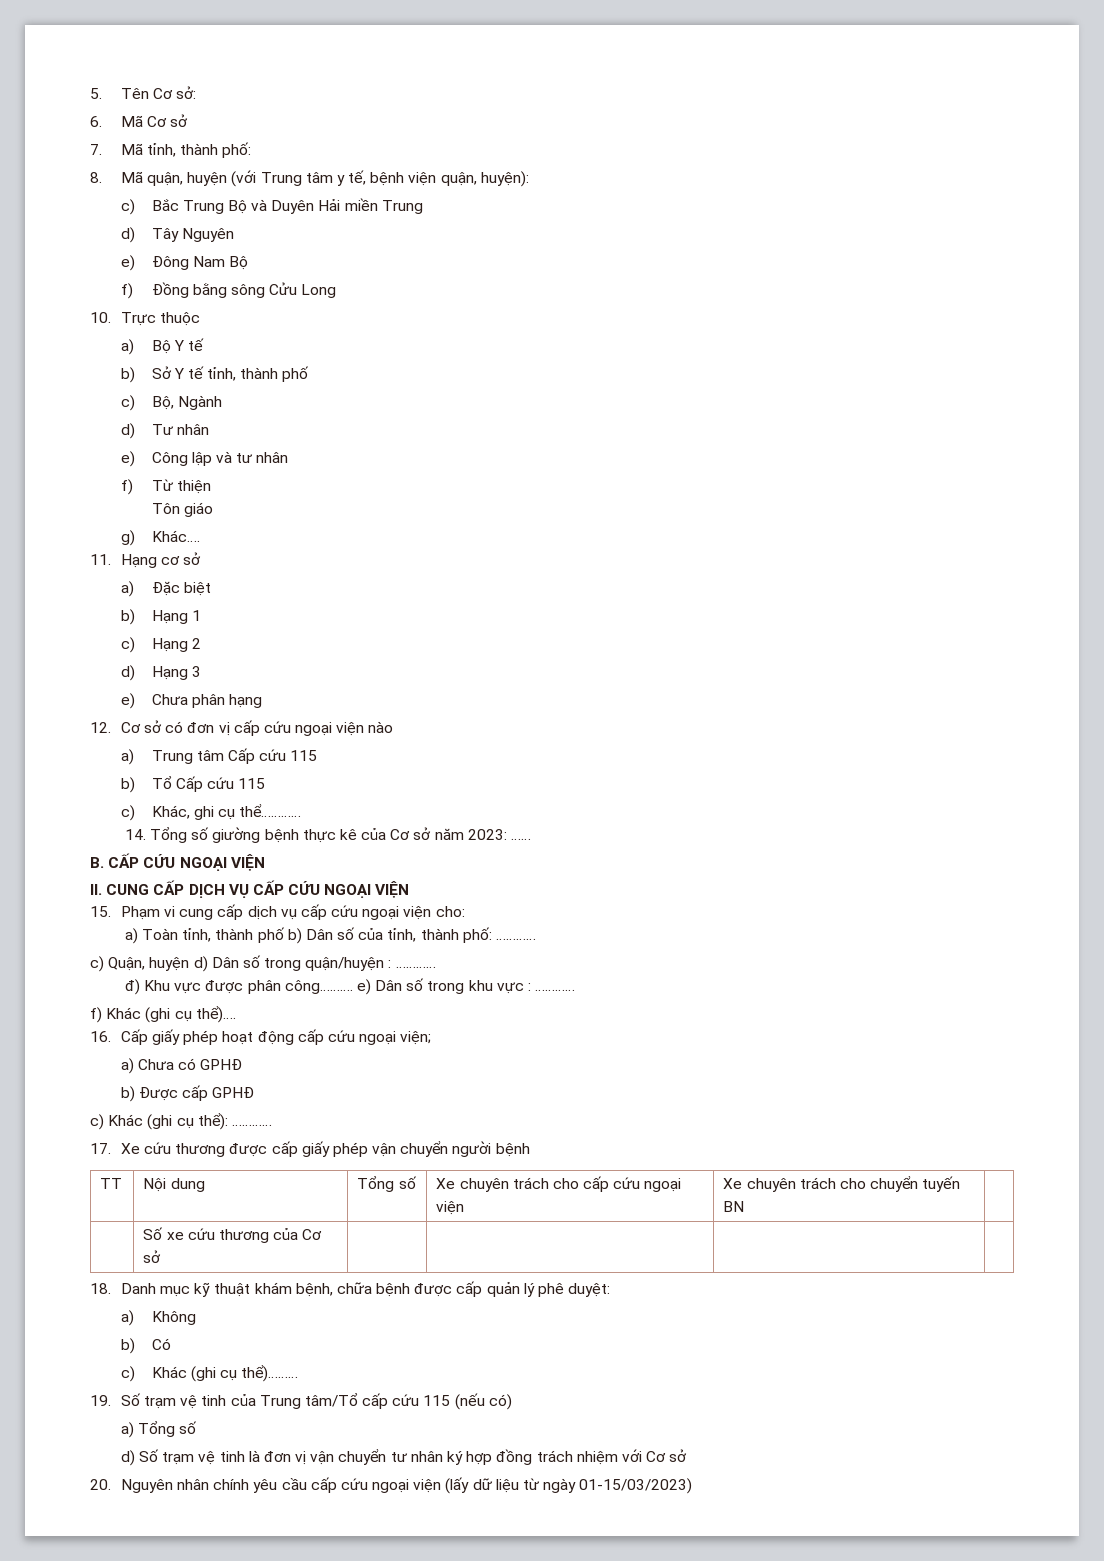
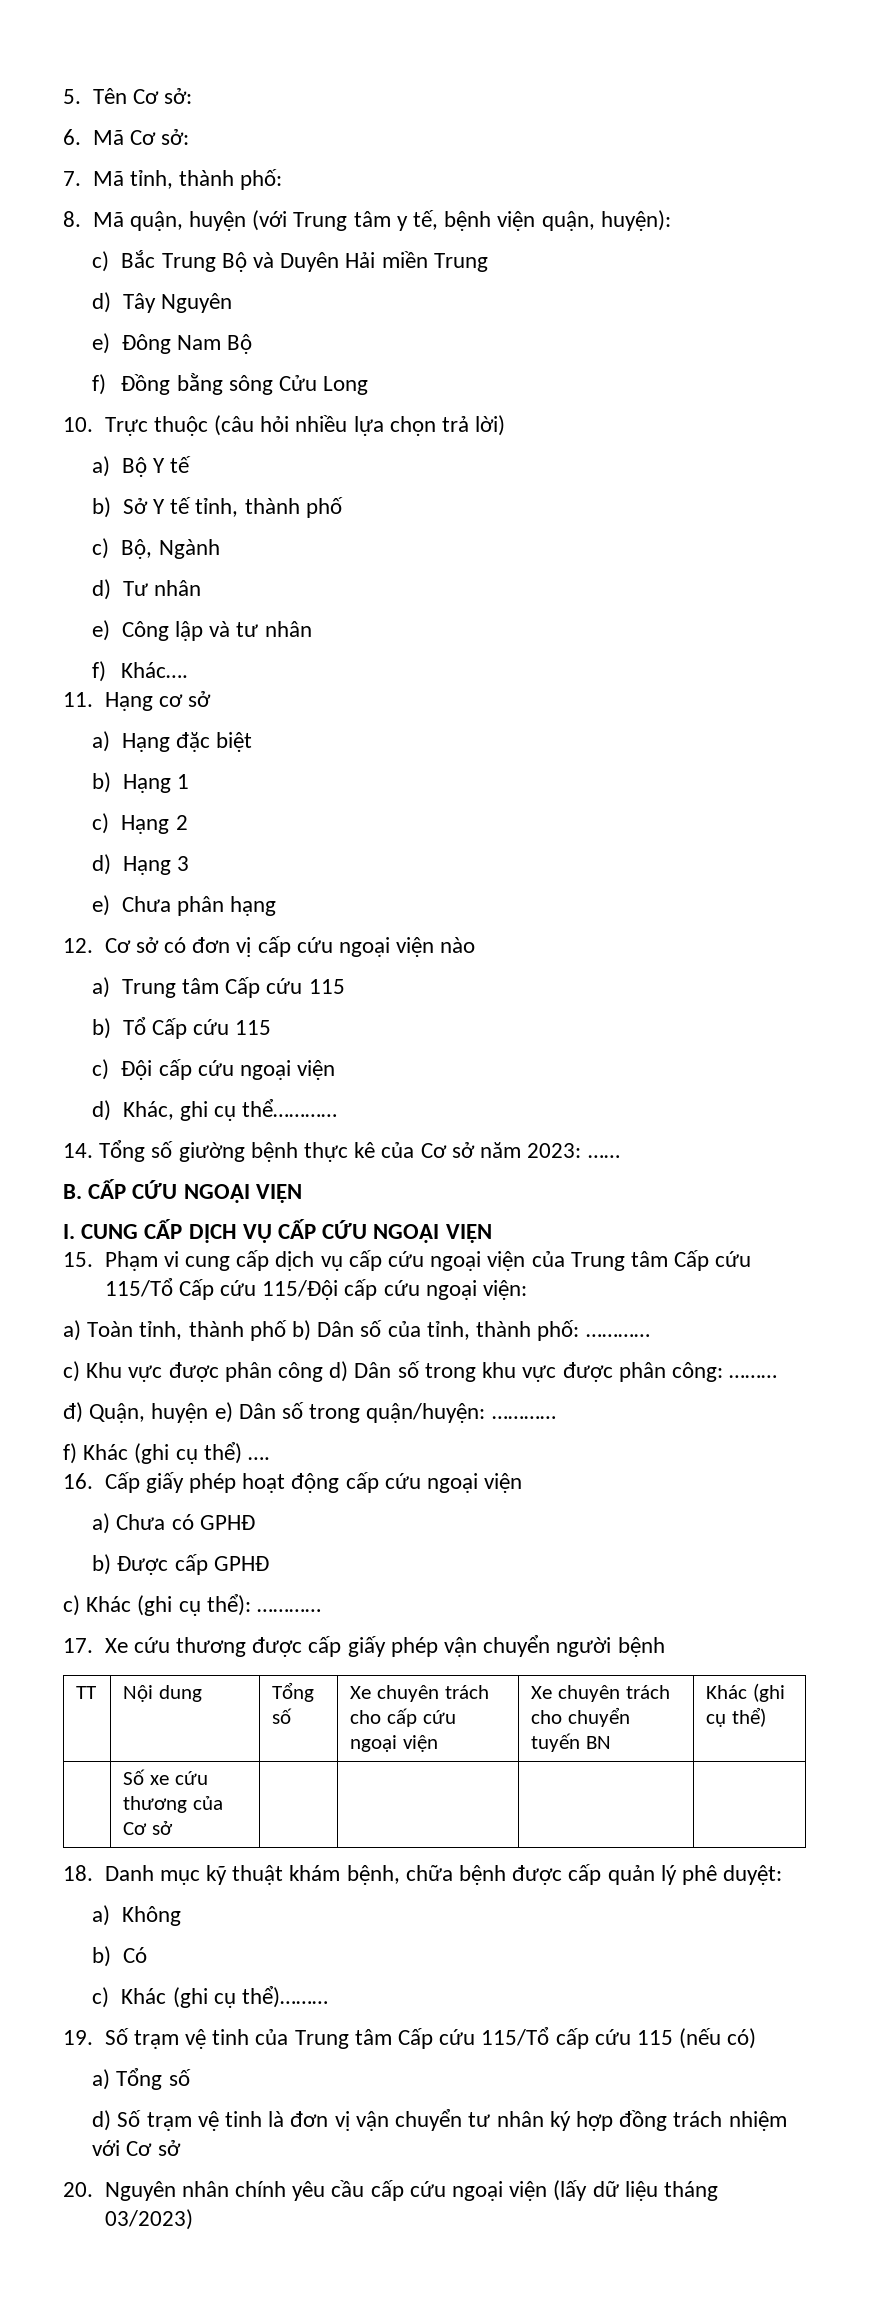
[170,114,189,127] sở -> [160,129,189,145] sở:
(200, 319) none -> [213,415,506,436] (câu hỏi nhiều lựa chọn trả lời)
[151,479,211,494] [151,502,213,517] [120,530,135,546] Từ thiện // Tôn giáo // g) -> (107, 671) none
[151,581,180,596] Đặc -> [121,732,210,752] Hạng đặc
(135, 813) none -> [121,1059,336,1080] [92,1100,112,1121] Đội cấp cứu ngoại viện // d)
[90,884,102,895] II. -> [63,1224,75,1239] I.
[435,906,465,917] cho: -> [531,1250,752,1271] [104,1278,527,1300] của Trung tâm Cấp cứu 115/Tổ Cấp cứu 115/Đội cấp cứu ngoại viện:
[108,955,436,972] [124,979,140,995] Quận, huyện d) Dân số trong quận/huyện : ………… // đ) -> (80, 1371) none
[284,979,371,995] công………. e) -> [278,1361,349,1382] công d)
[528,983,532,991] : -> [562,1362,778,1382] [63,1402,486,1423] được phân công: ……… // đ) Quận, huyện e) Dân số trong quận/huyện:
[195,1006,236,1023] thể)…. -> [203,1442,271,1464] thể) ….
[400,1031,432,1045] viện; -> [484,1473,523,1493] viện
(745, 1206) none -> [706,1683,785,1702] [706,1707,766,1727] Khác (ghi cụ thể)
[304,1393,358,1407] tâm/Tổ -> [354,2027,550,2049] tâm Cấp cứu 115/Tổ
[522,1478,693,1494] từ ngày 01-15/03/2023) -> [664,2181,719,2201] [104,2209,193,2230] tháng 03/2023)

